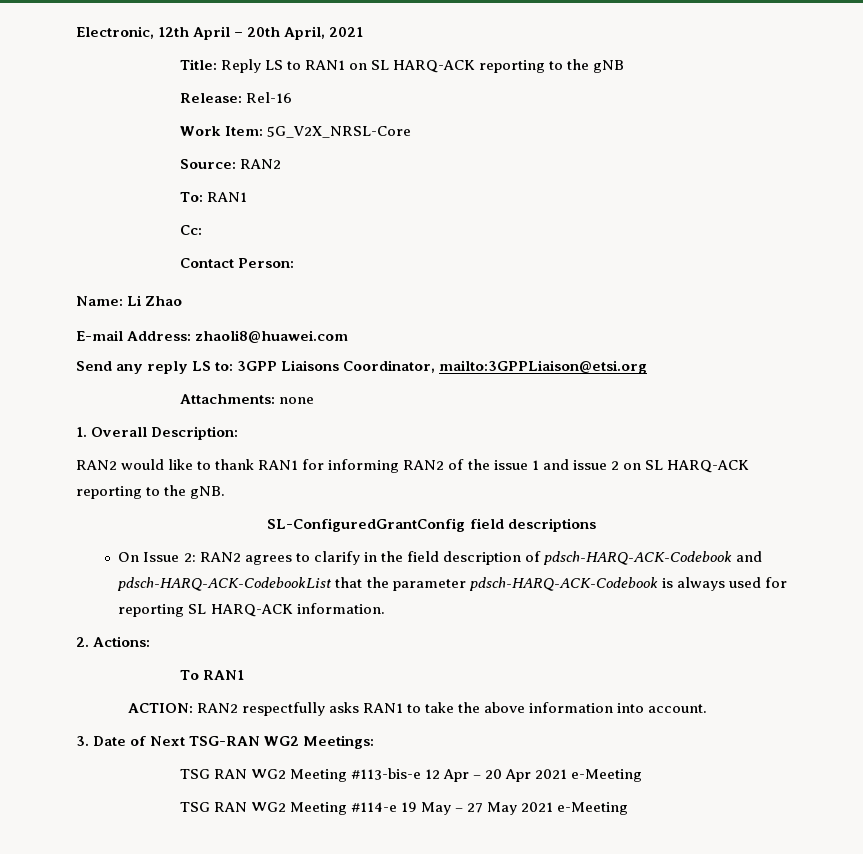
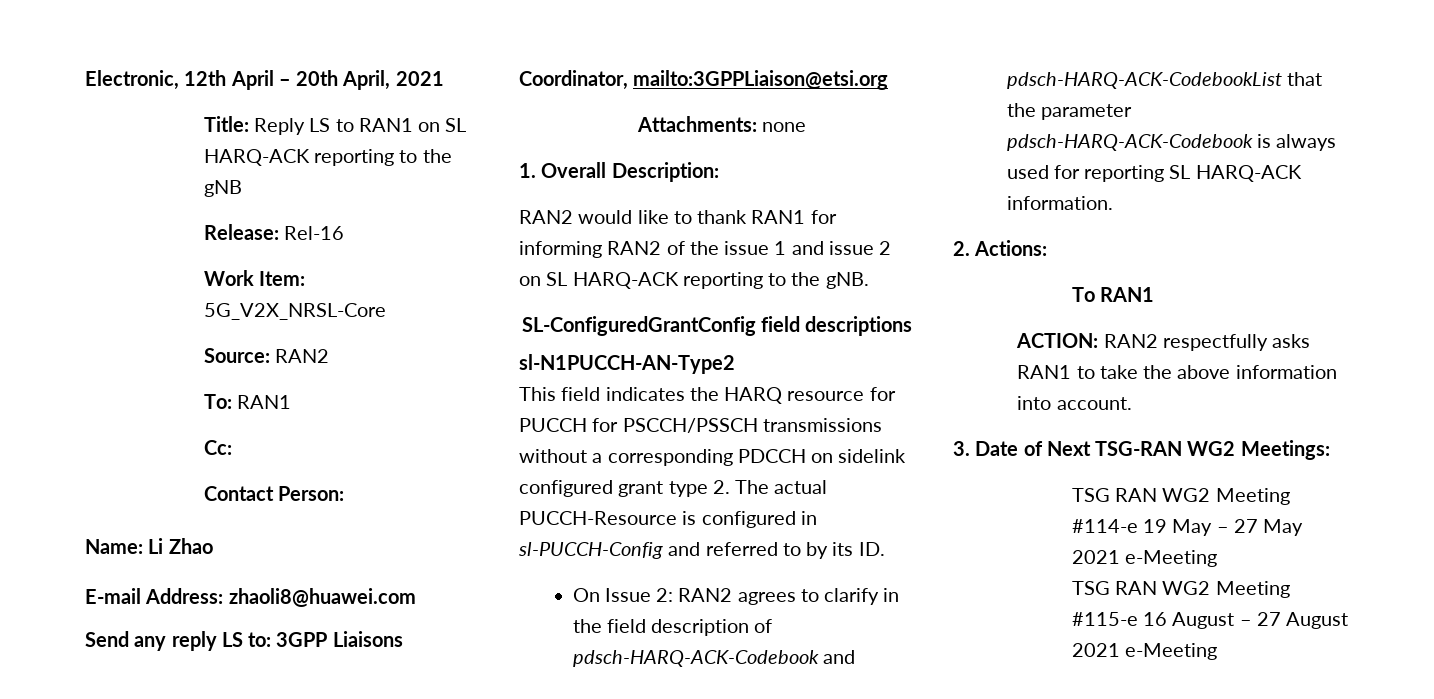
(596, 525) none -> [519,354,735,374] [519,387,896,404] [519,418,882,433] [519,449,907,466] [519,480,828,497] [519,511,817,528] [518,542,885,559] // sl-N1PUCCH-AN-Type2 // This field indicates the HARQ resource for PUCCH for PSCCH/PSSCH transmissions without a corresponding PDCCH on sidelink configured grant type 2. The actual PUCCH-Resource is configured in sl-PUCCH-Config and referred to by its ID.
[179,768,643,782] // TSG RAN WG2 Meeting #113-bis-e 12 Apr – 20 Apr 2021 e-Meeting -> (1330, 450) none
(629, 808) none -> [1071,581,1290,598] [1071,612,1349,629] [1071,643,1218,660] // TSG RAN WG2 Meeting #115-e 16 August – 27 August 2021 e-Meeting

